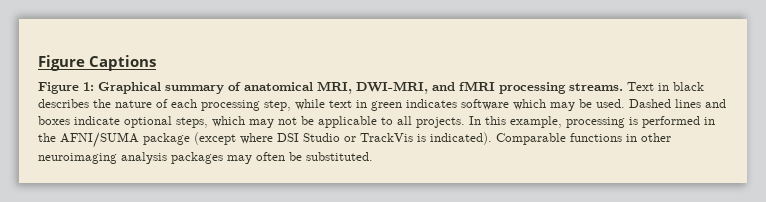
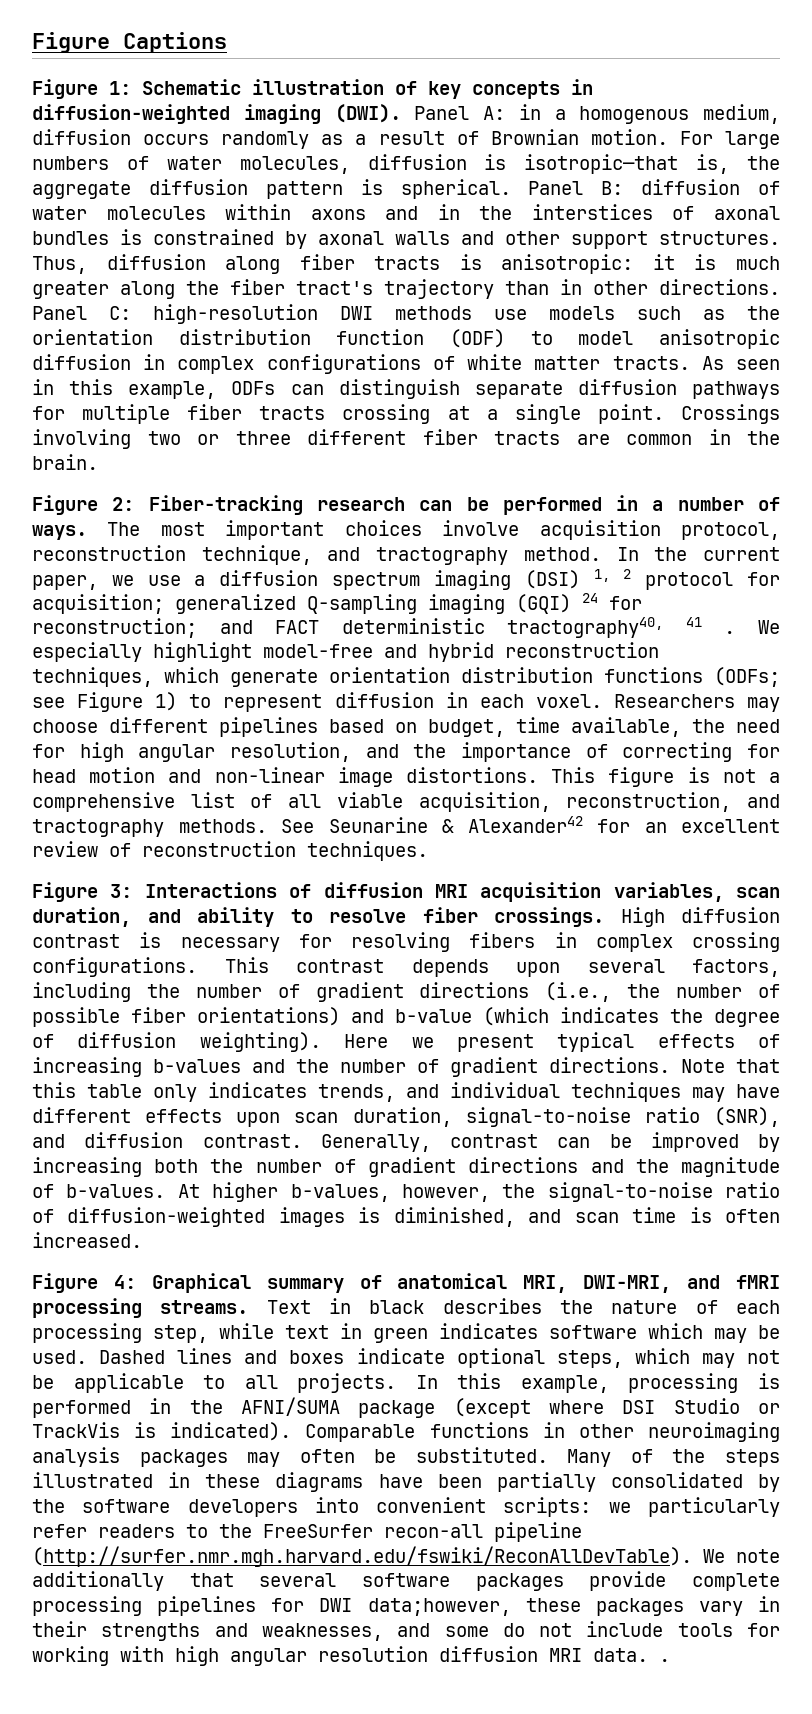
(94, 86) none -> [142,79,593,99] [32,104,780,124] [32,129,781,149] [32,154,780,174] [32,179,780,199] [32,204,780,220] [32,229,780,249] [32,254,780,274] [32,279,780,299] [32,304,780,324] [32,329,780,349] [32,354,780,374] [32,379,780,399] [32,404,780,424] [32,429,780,449] [32,454,98,470] [32,495,780,515] [32,520,781,540] [32,545,780,565] [32,569,781,590] [32,593,642,614] [32,617,702,638] [724,620,780,634] [32,642,659,662] [32,667,780,687] [32,692,781,712] [32,717,780,737] [32,742,780,762] [32,767,781,787] [32,792,780,812] [32,816,780,837] [32,841,428,861] [32,882,780,902] [32,907,780,927] [32,932,780,952] [32,957,780,977] [32,982,781,1002] [32,1007,780,1027] [32,1032,780,1052] [32,1057,780,1077] [32,1082,780,1102] [32,1107,780,1127] [32,1132,780,1152] [32,1157,780,1177] [32,1182,780,1202] [32,1207,781,1227] [32,1232,142,1248] [32,1273,136,1293] Schematic illustration of key concepts in diffusion-weighted imaging (DWI). Panel A: in a homogenous medium, diffusion occurs randomly as a result of Brownian motion. For large numbers of water molecules, diffusion is isotropic—that is, the aggregate diffusion pattern is spherical. Panel B: diffusion of water molecules within axons and in the interstices of axonal bundles is constrained by axonal walls and other support structures. Thus, diffusion along fiber tracts is anisotropic: it is much greater along the fiber tract's trajectory than in other directions. Panel C: high-resolution DWI methods use models such as the orientation distribution function (ODF) to model anisotropic diffusion in complex configurations of white matter tracts. As seen in this example, ODFs can distinguish separate diffusion pathways for multiple fiber tracts crossing at a single point. Crossings involving two or three different fiber tracts are common in the brain. // Figure 2: Fiber-tracking research can be performed in a number of ways. The most important choices involve acquisition protocol, reconstruction technique, and tractography method. In the current paper, we use a diffusion spectrum imaging (DSI) 1, 2 protocol for acquisition; generalized Q-sampling imaging (GQI) 24 for reconstruction; and FACT deterministic tractography40, 41 . We especially highlight model-free and hybrid reconstruction techniques, which generate orientation distribution functions (ODFs; see Figure 1) to represent diffusion in each voxel. Researchers may choose different pipelines based on budget, time available, the need for high angular resolution, and the importance of correcting for head motion and non-linear image distortions. This figure is not a comprehensive list of all viable acquisition, reconstruction, and tractography methods. See Seunarine & Alexander42 for an excellent review of reconstruction techniques. // Figure 3: Interactions of diffusion MRI acquisition variables, scan duration, and ability to resolve fiber crossings. High diffusion contrast is necessary for resolving fibers in complex crossing configurations. This contrast depends upon several factors, including the number of gradient directions (i.e., the number of possible fiber orientations) and b-value (which indicates the degree of diffusion weighting). Here we present typical effects of increasing b-values and the number of gradient directions. Note that this table only indicates trends, and individual techniques may have different effects upon scan duration, signal-to-noise ratio (SNR), and diffusion contrast. Generally, contrast can be improved by increasing both the number of gradient directions and the magnitude of b-values. At higher b-values, however, the signal-to-noise ratio of diffusion-weighted images is diminished, and scan time is often increased. // Figure 4:
(373, 156) none -> [567,1449,780,1467] [32,1472,780,1492] [32,1497,780,1517] [32,1522,582,1542] [32,1546,780,1567] [32,1571,780,1591] [32,1596,780,1616] [32,1621,780,1641] [32,1646,670,1666] Many of the steps illustrated in these diagrams have been partially consolidated by the software developers into convenient scripts: we particularly refer readers to the FreeSurfer recon-all pipeline (http://surfer.nmr.mgh.harvard.edu/fswiki/ReconAllDevTable). We note additionally that several software packages provide complete processing pipelines for DWI data;however, these packages vary in their strengths and weaknesses, and some do not include tools for working with high angular resolution diffusion MRI data. .

